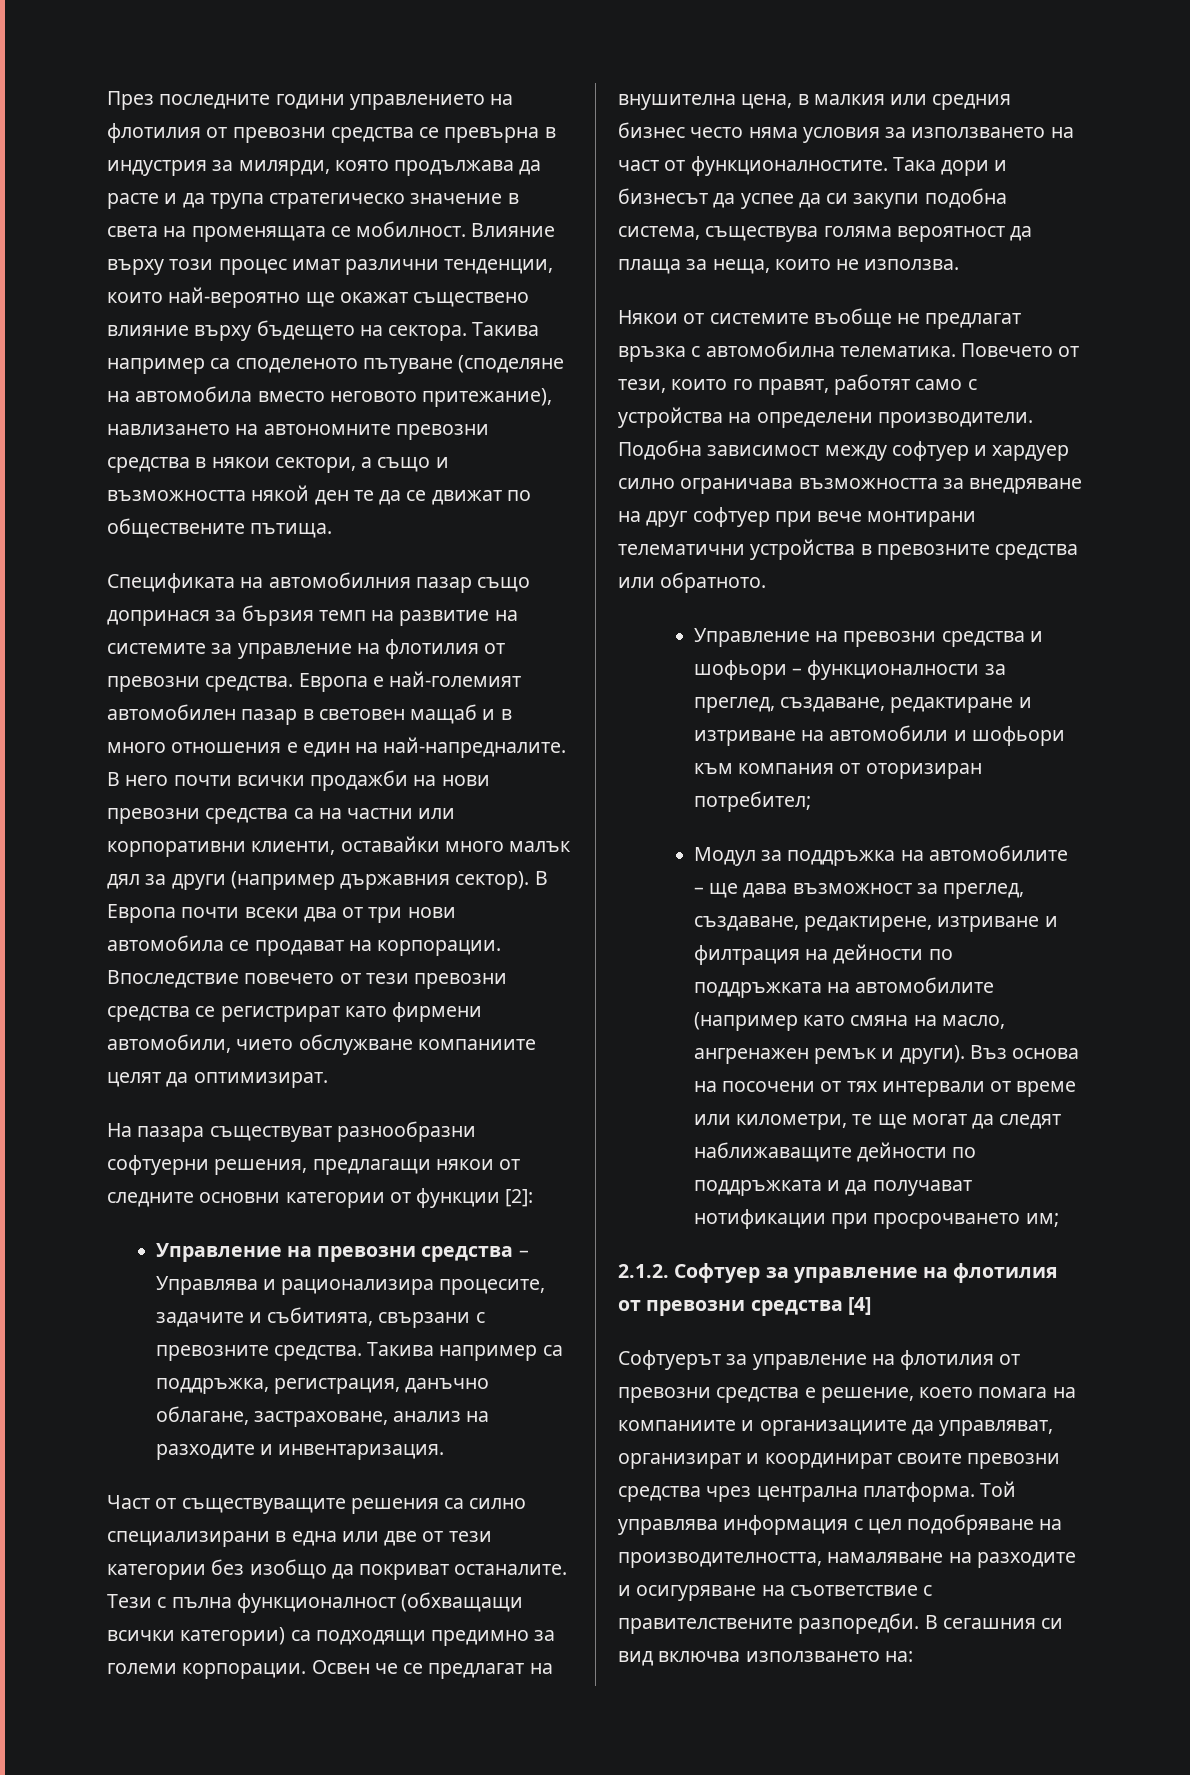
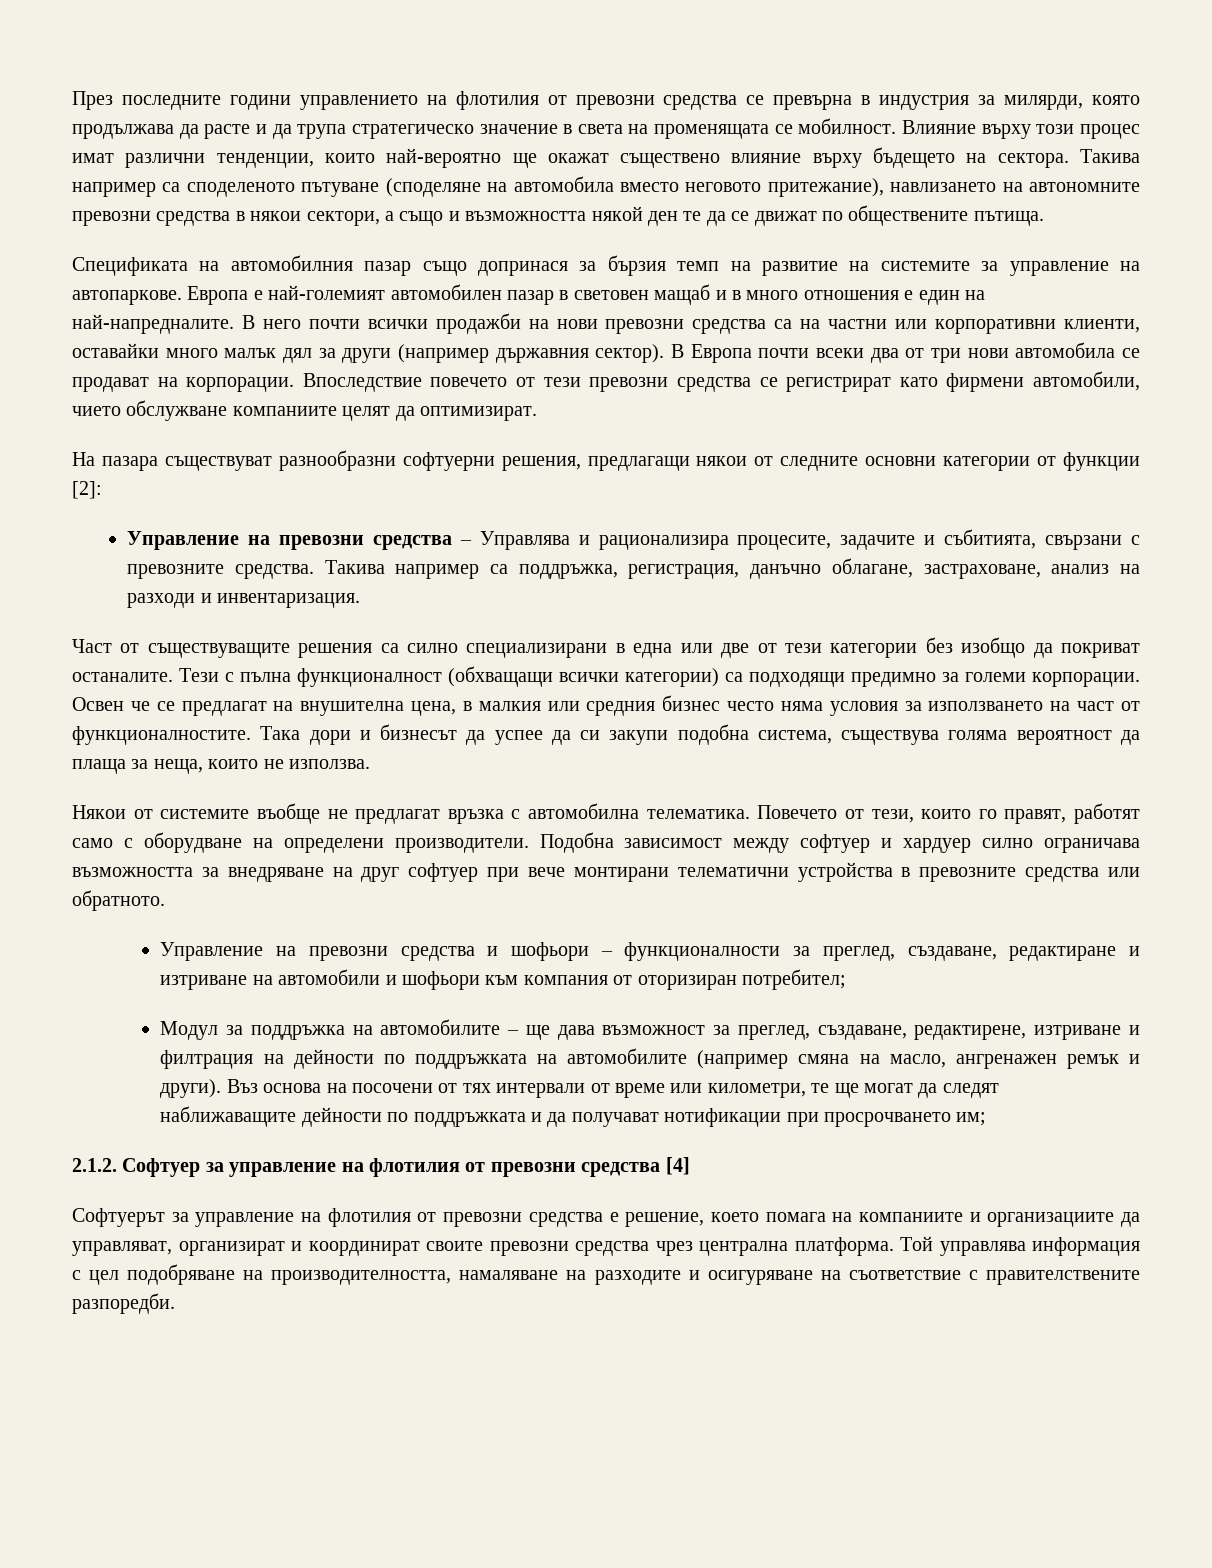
[385,639,506,659] [107,676,294,692] флотилия от превозни средства. -> [72,290,182,305] автопаркове.
[155,1444,255,1460] разходите -> [127,593,196,608] разходи
[618,407,723,428] устройства -> [143,832,242,853] оборудване
[802,1015,845,1026] като -> (789, 1059) none
[924,1615,1064,1629] [618,1651,913,1666] В сегашния си вид включва използването на: -> (175, 1303) none

